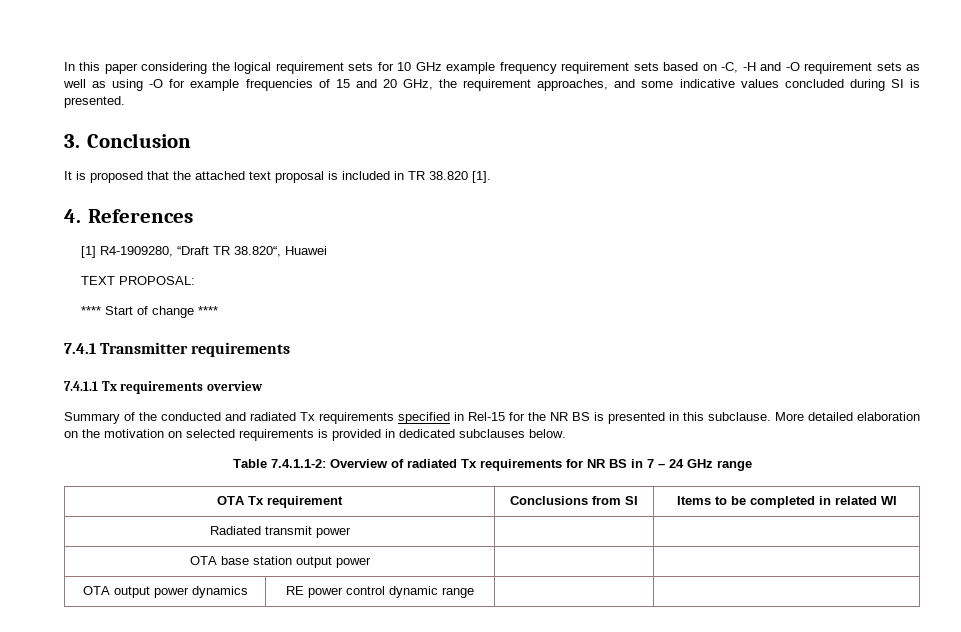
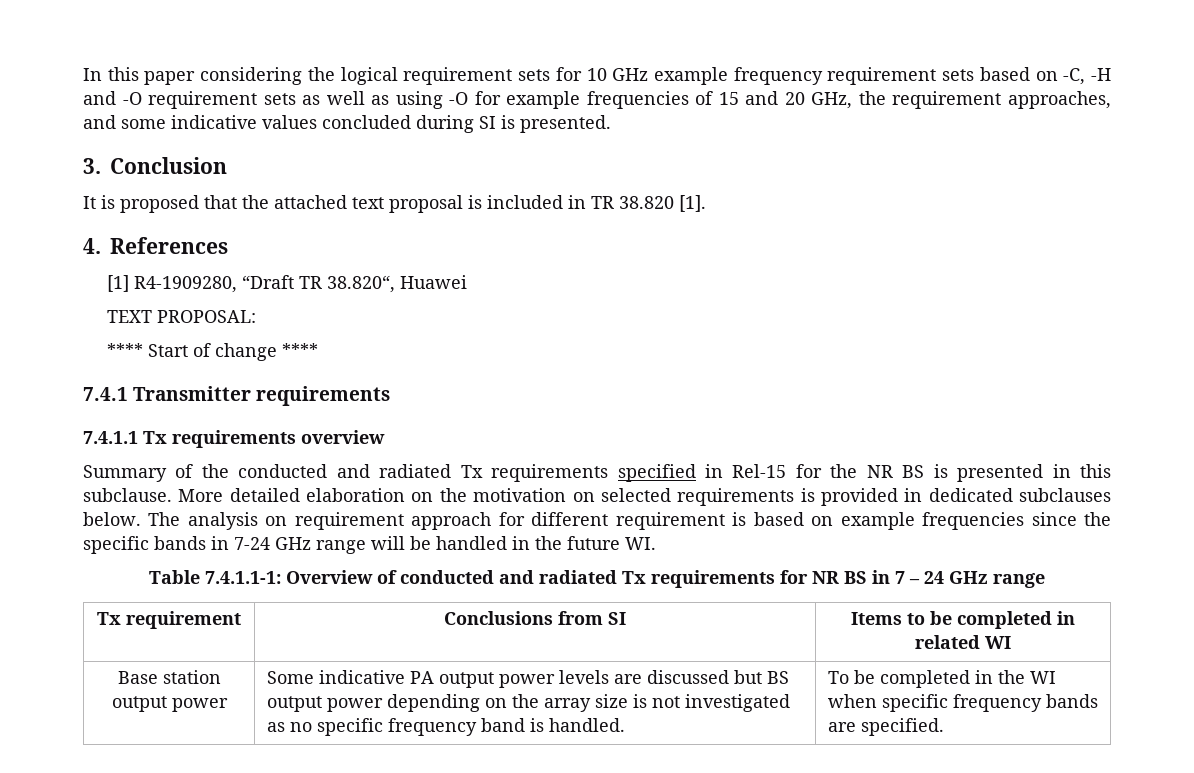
(566, 433) none -> [148,512,1112,530] [83,536,656,554] The analysis on requirement approach for different requirement is based on example frequencies since the specific bands in 7-24 GHz range will be handled in the future WI.
[270,459,326,468] 7.4.1.1-2: -> [205,571,281,584] 7.4.1.1-1:
(404, 463) none -> [400,570,534,584] conducted and
[217,496,245,505] OTA -> (1045, 580) none
[209,526,351,538] [189,556,371,568] [82,586,248,598] [286,586,474,598] Radiated transmit power | | // OTA base station output power | | // OTA output power dynamics | RE power control dynamic range | | -> [117,670,221,684] [111,696,228,712] [266,670,789,688] [266,694,790,712] [266,718,625,736] [827,670,1056,688] [827,694,1098,712] [827,718,944,736] Base station output power | Some indicative PA output power levels are discussed but BS output power depending on the array size is not investigated as no specific frequency band is handled. | To be completed in the WI when specific frequency bands are specified.

